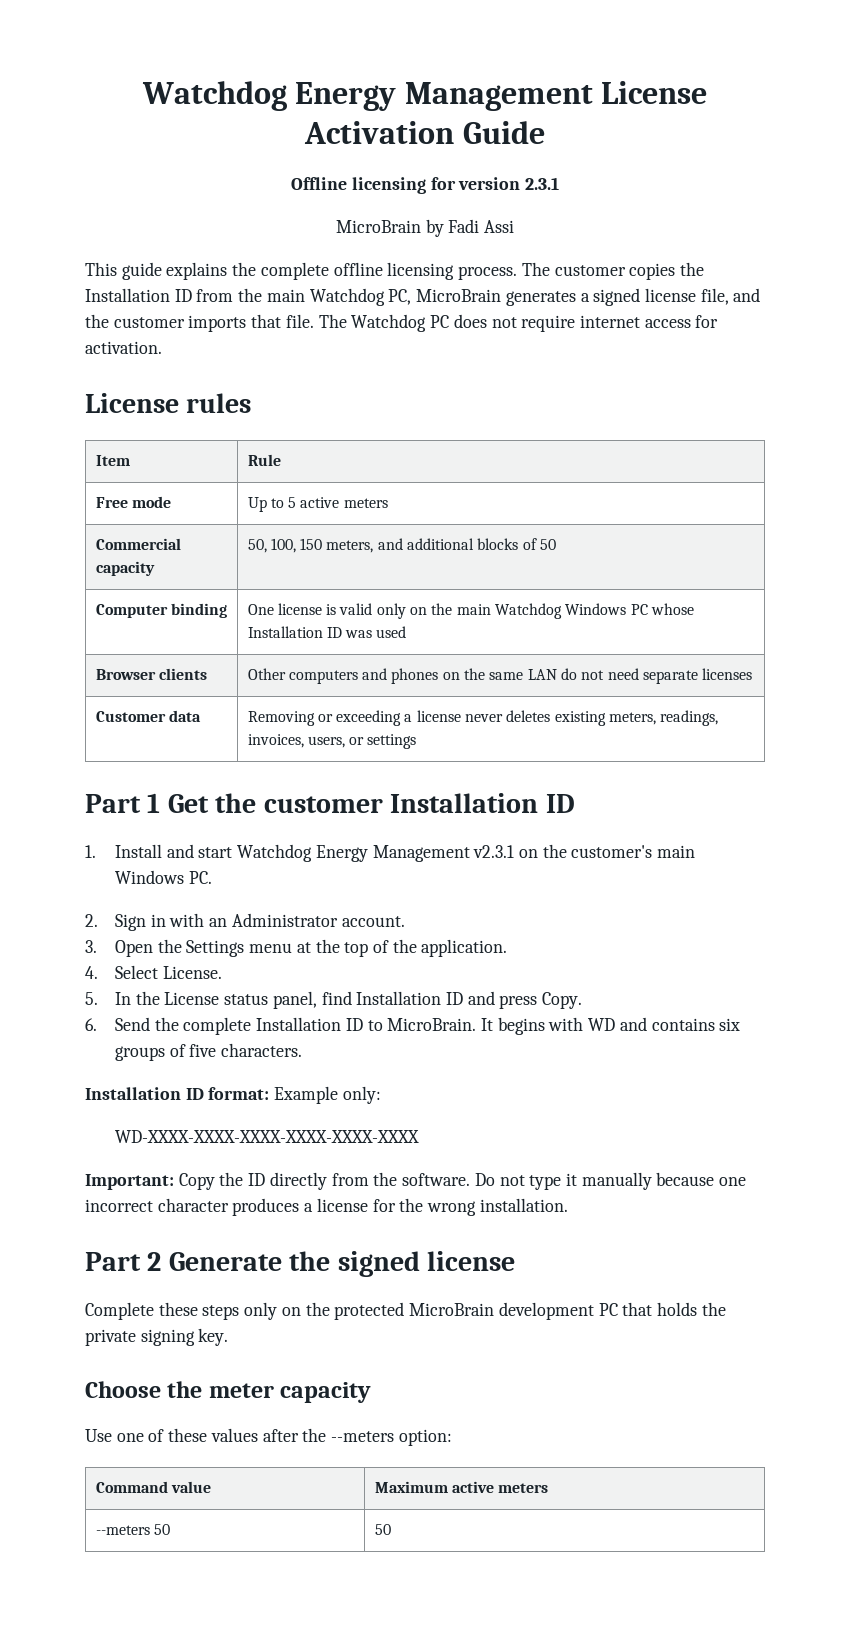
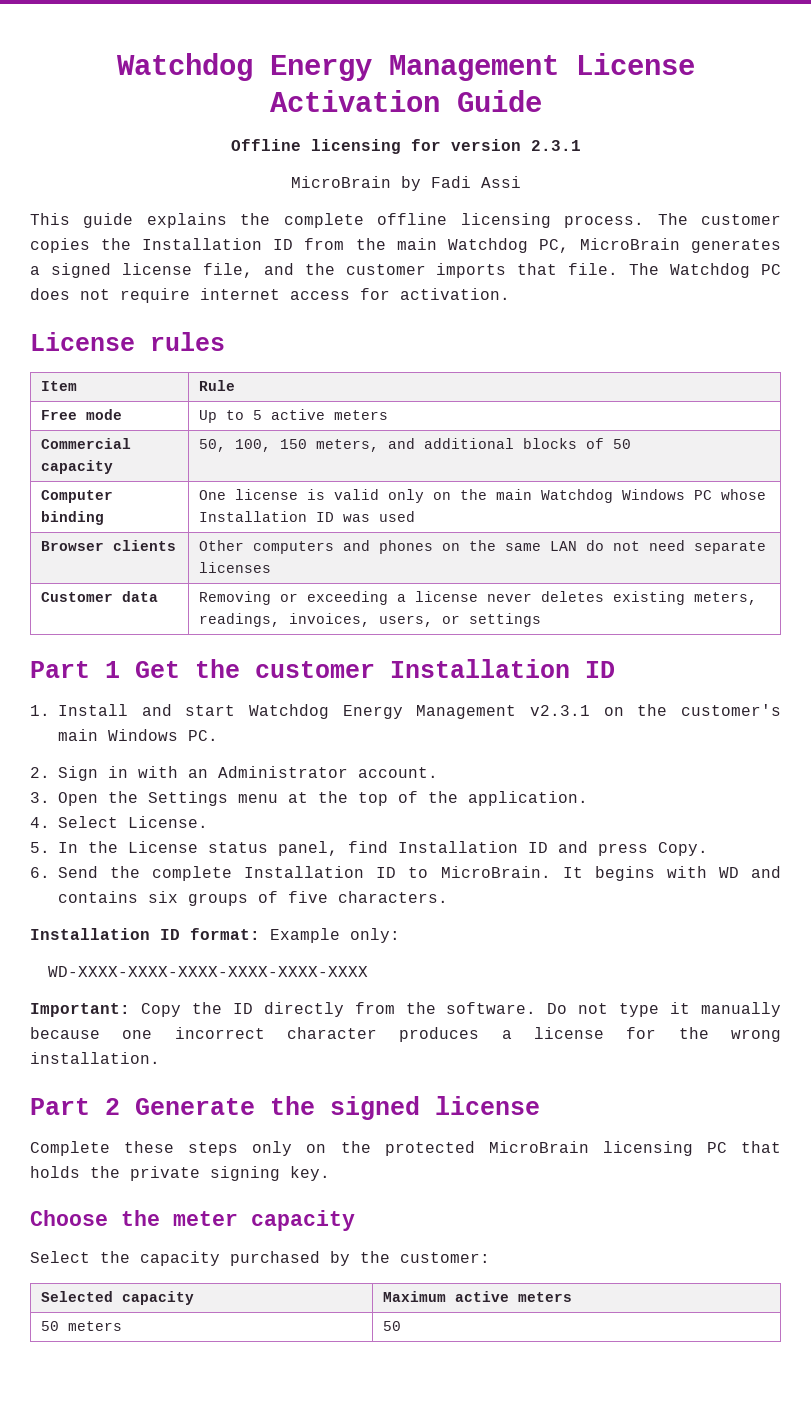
[498,1302,594,1320] development -> [602,1141,693,1156] licensing
[85,1428,452,1446] [95,1481,211,1493] Use one of these values after the --meters option: // Command value -> [30,1251,490,1266] [40,1291,194,1305] Select the capacity purchased by the customer: // Selected capacity
[95,1524,170,1535] --meters 50 -> [40,1321,122,1331] 50 meters

